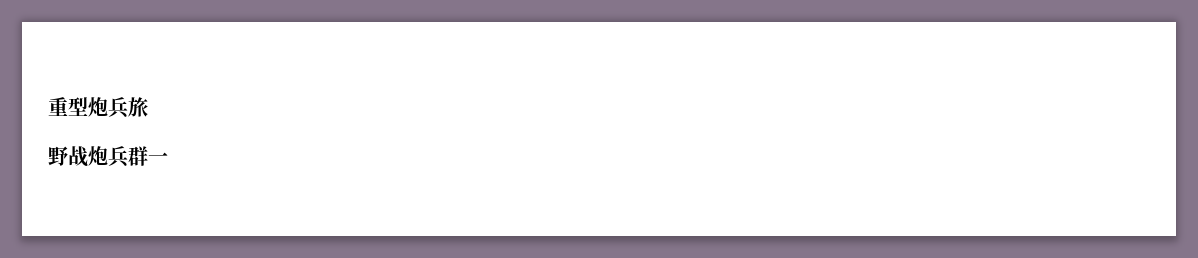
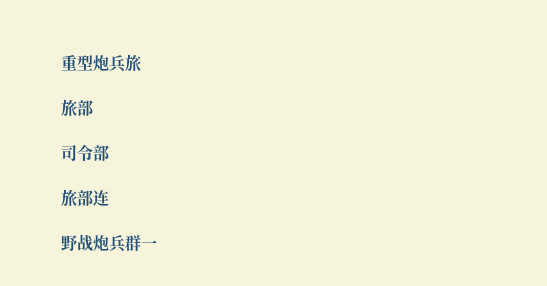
(148, 107) none -> [61,99,93,117] [61,144,109,162] [61,189,109,207] // 旅部 // 司令部 // 旅部连

